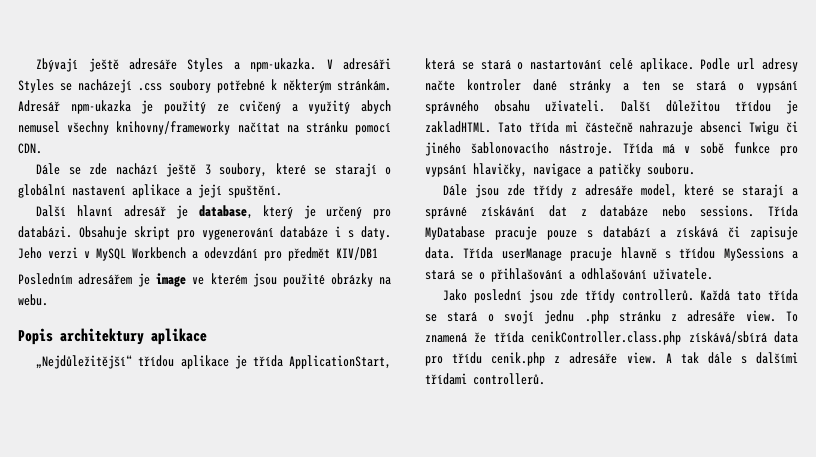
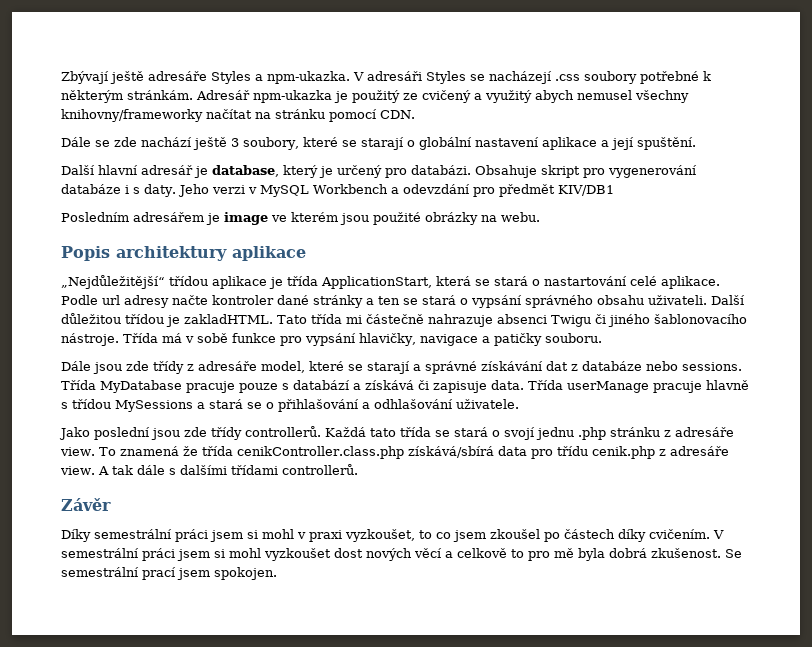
(545, 379) none -> [61,498,111,511] [61,529,724,542] [61,548,742,561] [61,567,277,580] // Závěr // Díky semestrální práci jsem si mohl v praxi vyzkoušet, to co jsem zkoušel po částech díky cvičením. V semestrální práci jsem si mohl vyzkoušet dost nových věcí a celkově to pro mě byla dobrá zkušenost. Se semestrální prací jsem spokojen.

